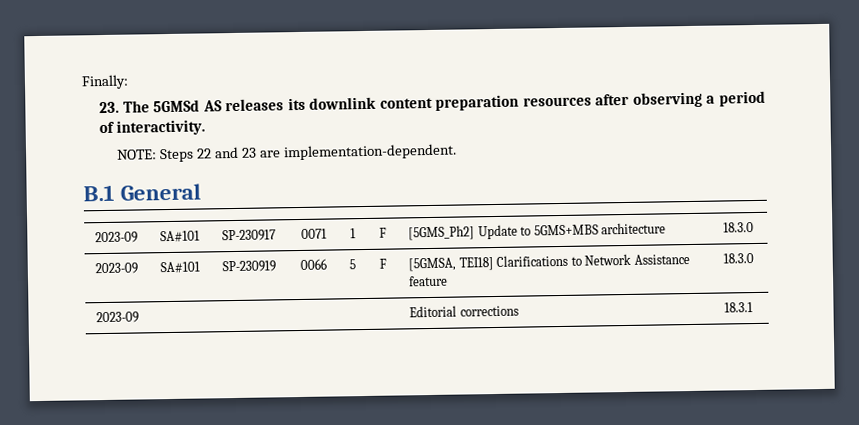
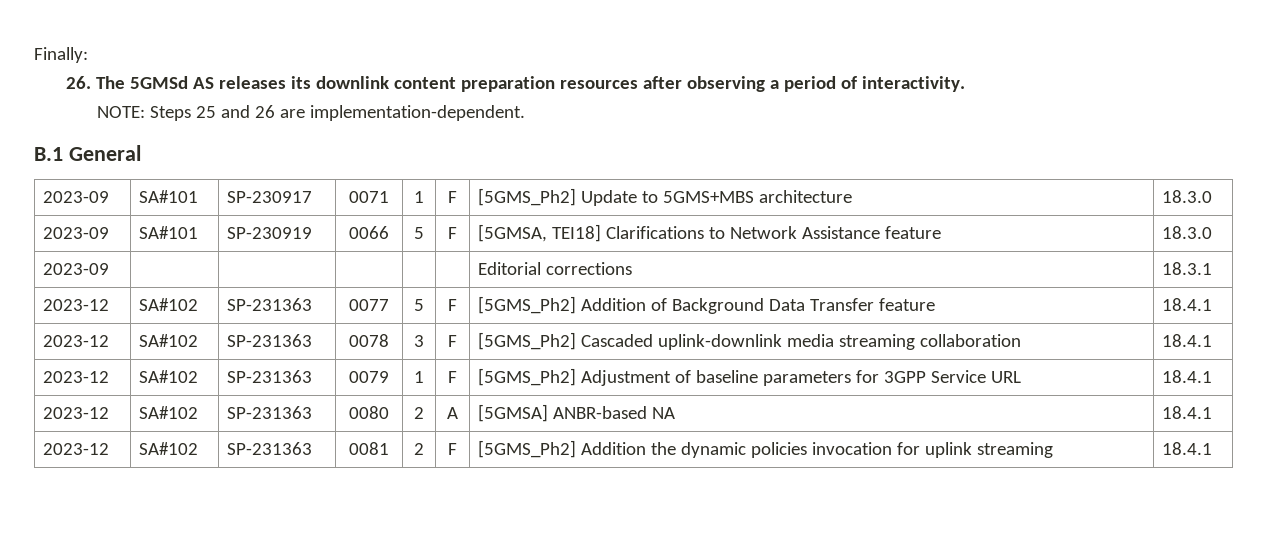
[99,101,120,114] 23. -> [65,76,91,89] 26.
[195,146,257,159] 22 and 23 -> [196,105,276,118] 25 and 26
(754, 307) none -> [43,299,110,311] [139,298,199,311] [227,298,313,311] [349,299,389,311] [414,299,424,311] [448,299,457,311] [478,296,936,314] [1162,298,1213,311] [43,335,110,347] [139,334,199,347] [227,334,313,347] [349,334,389,347] [414,335,424,347] [448,335,457,347] [478,332,1022,350] [1162,334,1213,347] [43,371,110,383] [139,370,199,383] [227,370,313,383] [349,371,389,383] [414,371,424,383] [448,371,457,383] [478,368,1022,386] [1162,370,1213,383] [43,407,110,419] [139,406,199,419] [227,406,313,419] [349,406,389,419] [414,407,424,419] [447,407,458,419] [478,404,676,422] [1162,406,1213,419] [43,443,110,455] [139,442,199,455] [227,442,313,455] [349,442,389,455] [414,443,424,455] [448,443,457,455] [478,440,1054,458] [1162,442,1213,455] // 2023-12 | SA#102 | SP-231363 | 0077 | 5 | F | [5GMS_Ph2] Addition of Background Data Transfer feature | 18.4.1 // 2023-12 | SA#102 | SP-231363 | 0078 | 3 | F | [5GMS_Ph2] Cascaded uplink-downlink media streaming collaboration | 18.4.1 // 2023-12 | SA#102 | SP-231363 | 0079 | 1 | F | [5GMS_Ph2] Adjustment of baseline parameters for 3GPP Service URL | 18.4.1 // 2023-12 | SA#102 | SP-231363 | 0080 | 2 | A | [5GMSA] ANBR-based NA | 18.4.1 // 2023-12 | SA#102 | SP-231363 | 0081 | 2 | F | [5GMS_Ph2] Addition the dynamic policies invocation for uplink streaming | 18.4.1

